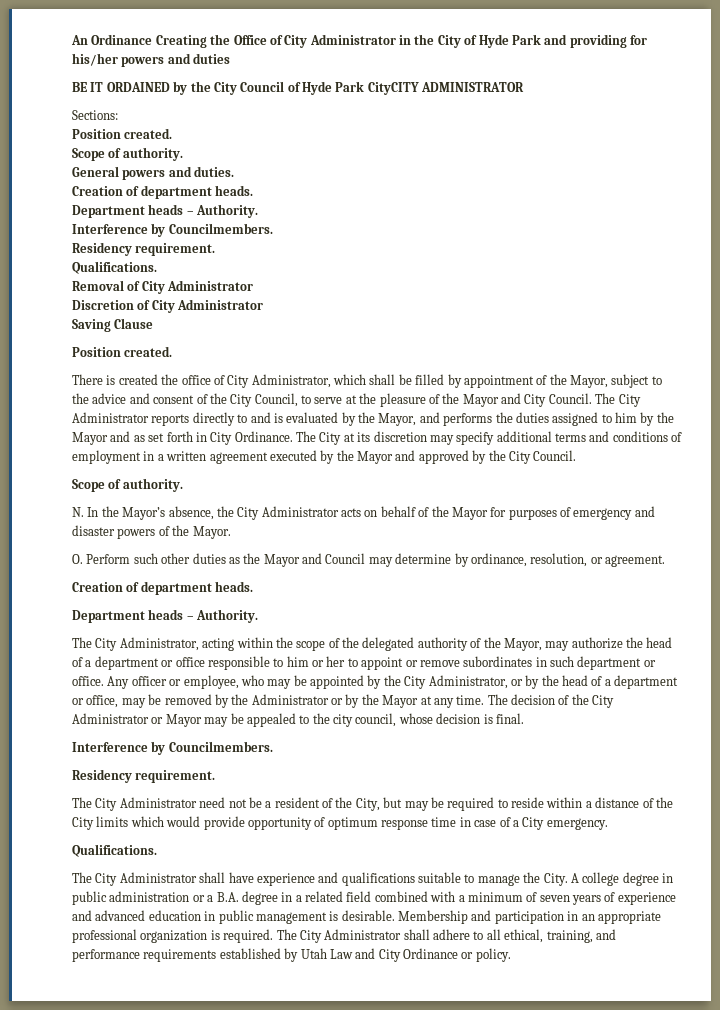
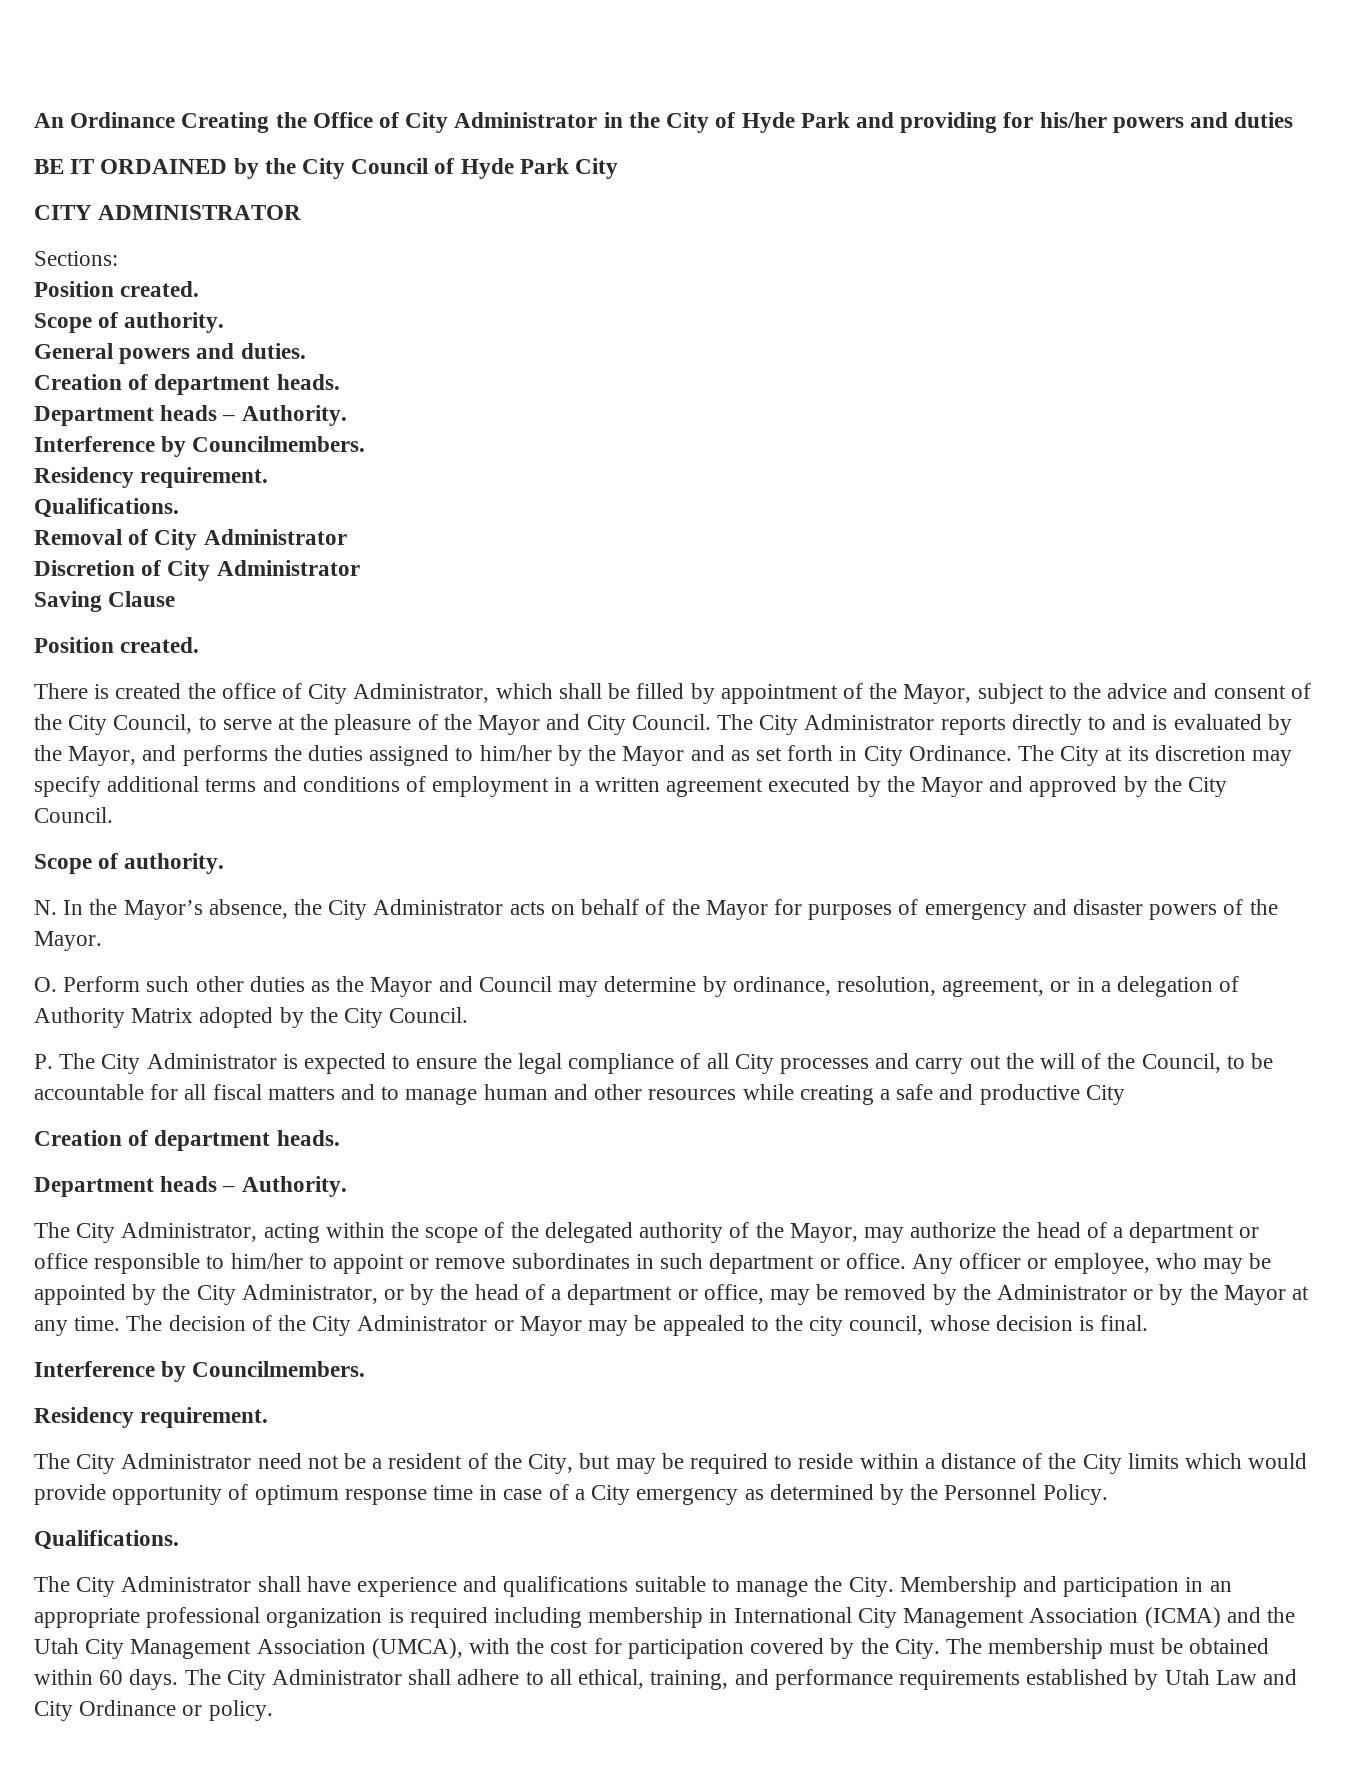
[367,82,419,95] CityCITY -> [575,158,619,179] [34,205,92,220] City // CITY
[615,412,637,423] him -> [479,745,552,761] him/her
[590,555,665,567] or agreement. -> [942,976,1240,997] [34,1007,469,1028] [34,1053,1274,1074] [34,1084,1125,1105] agreement, or in a delegation of Authority Matrix adopted by the City Council. // P. The City Administrator is expected to ensure the legal compliance of all City processes and carry out the will of the Council, to be accountable for all fiscal matters and to manage human and other resources while creating a safe and productive City
[286,656,346,667] him or her -> [230,1253,303,1269] him/her
[546,818,608,830] emergency. -> [636,1484,1108,1505] emergency as determined by the Personnel Policy.
[570,872,673,886] [72,891,676,905] [72,910,395,924] A college degree in public administration or a B.A. degree in a related field combined with a minimum of seven years of experience and advanced education in public management is desirable. -> (894, 1587) none
[223,929,274,943] required. -> [409,1607,1295,1628] [34,1638,1269,1659] [34,1669,179,1690] required including membership in International City Management Association (ICMA) and the Utah City Management Association (UMCA), with the cost for participation covered by the City. The membership must be obtained within 60 days.

